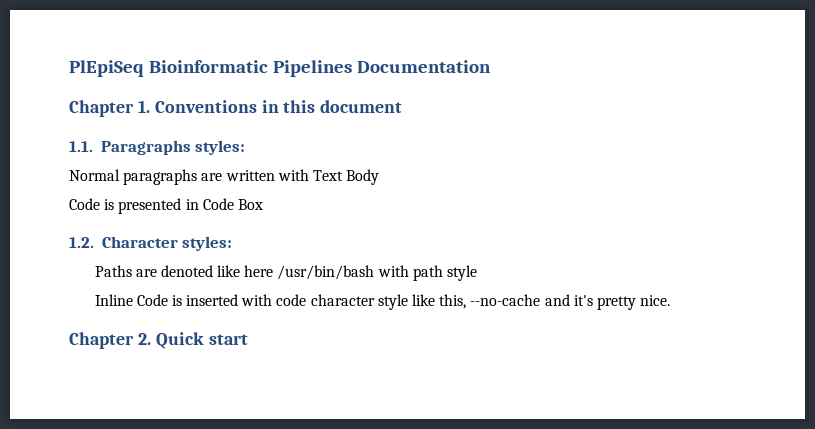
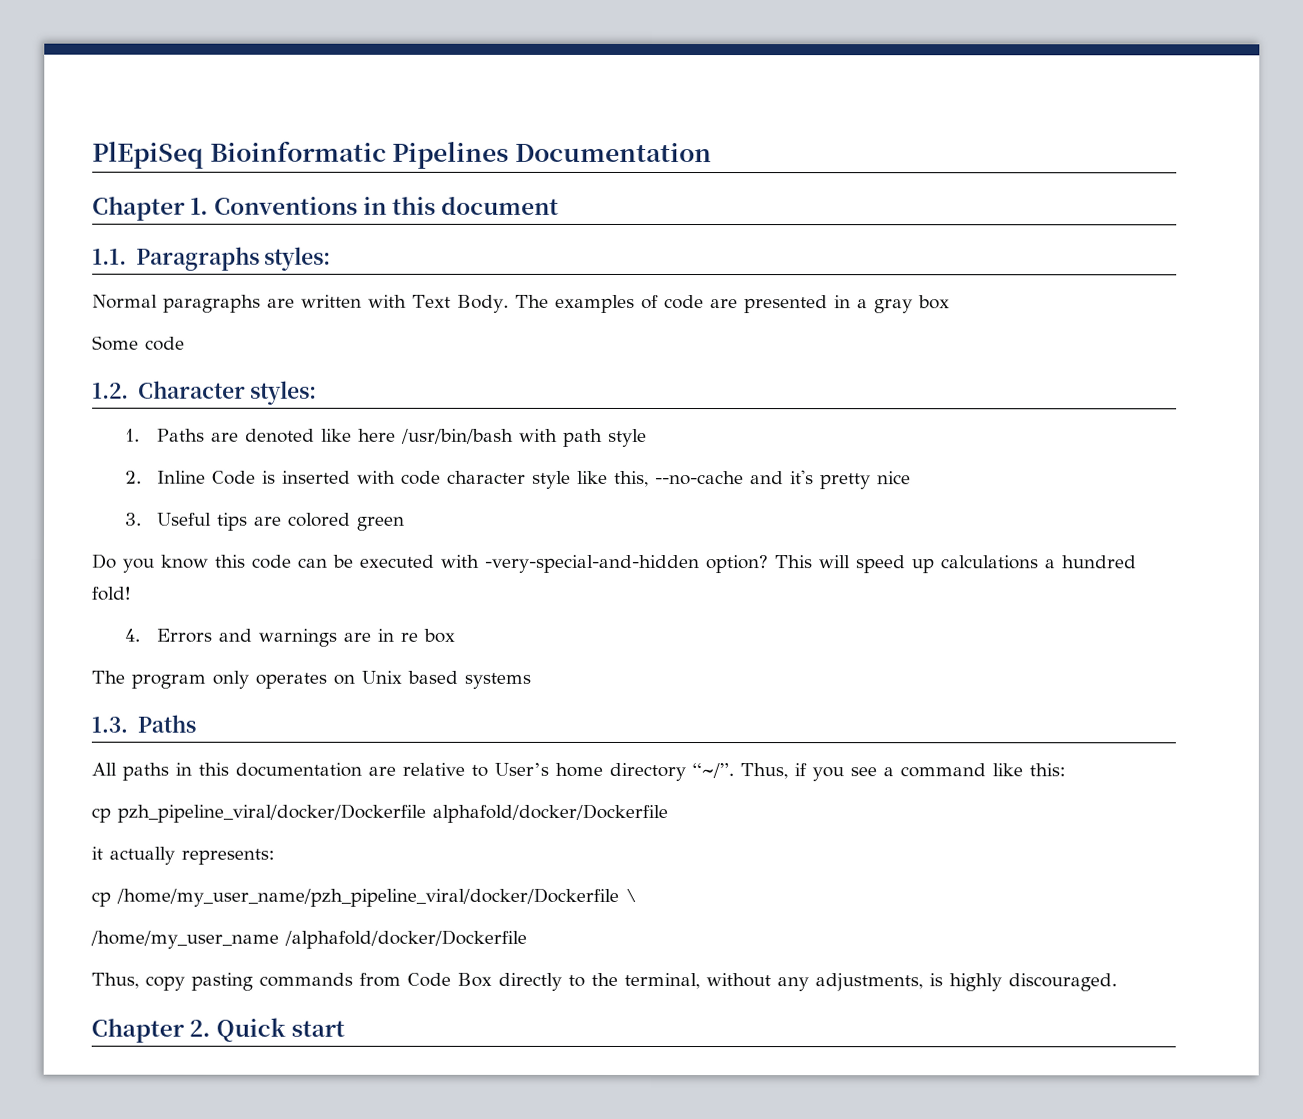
[346,169,380,185] [69,198,263,214] Body // Code is presented in Code Box -> [456,294,950,314] [92,335,185,351] Body. The examples of code are presented in a gray box // Some code
(233, 243) none -> [124,428,140,442] 1.
(478, 273) none -> [124,470,142,484] 2.
[640,295,671,306] nice. -> [877,471,912,485] [124,512,406,531] [91,553,1137,574] [91,586,131,601] [123,628,456,647] [91,670,531,689] [91,714,196,733] [91,762,1066,782] [91,803,668,824] [91,846,275,865] [91,887,637,907] [90,929,527,949] [91,972,1117,992] nice // 3. Useful tips are colored green // Do you know this code can be executed with -very-special-and-hidden option? This will speed up calculations a hundred fold! // 4. Errors and warnings are in re box // The program only operates on Unix based systems // 1.3. Paths // All paths in this documentation are relative to User’s home directory “~/”. Thus, if you see a command like this: // cp pzh_pipeline_viral/docker/Dockerfile alphafold/docker/Dockerfile // it actually represents: // cp /home/my_user_name/pzh_pipeline_viral/docker/Dockerfile \ // /home/my_user_name /alphafold/docker/Dockerfile // Thus, copy pasting commands from Code Box directly to the terminal, without any adjustments, is highly discouraged.

